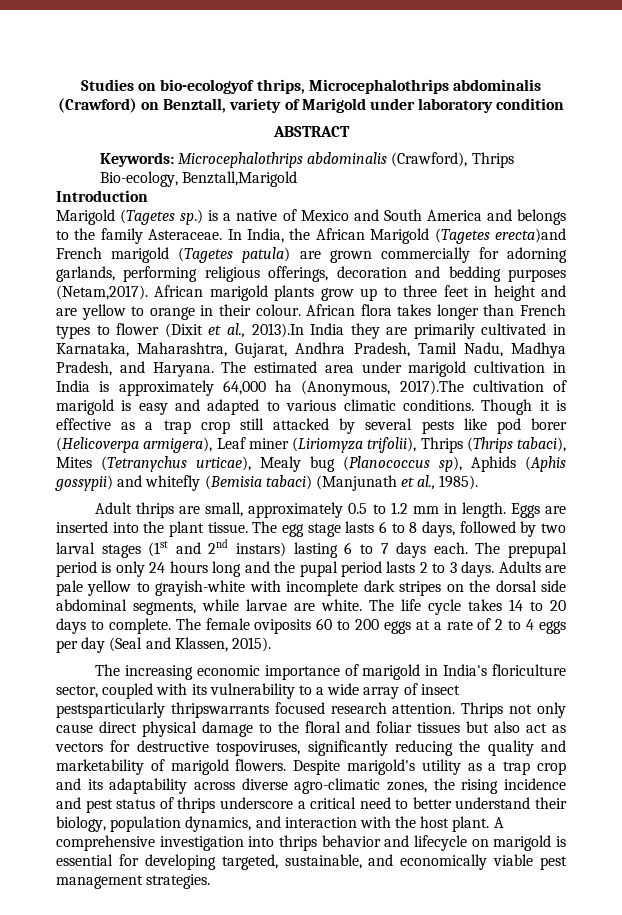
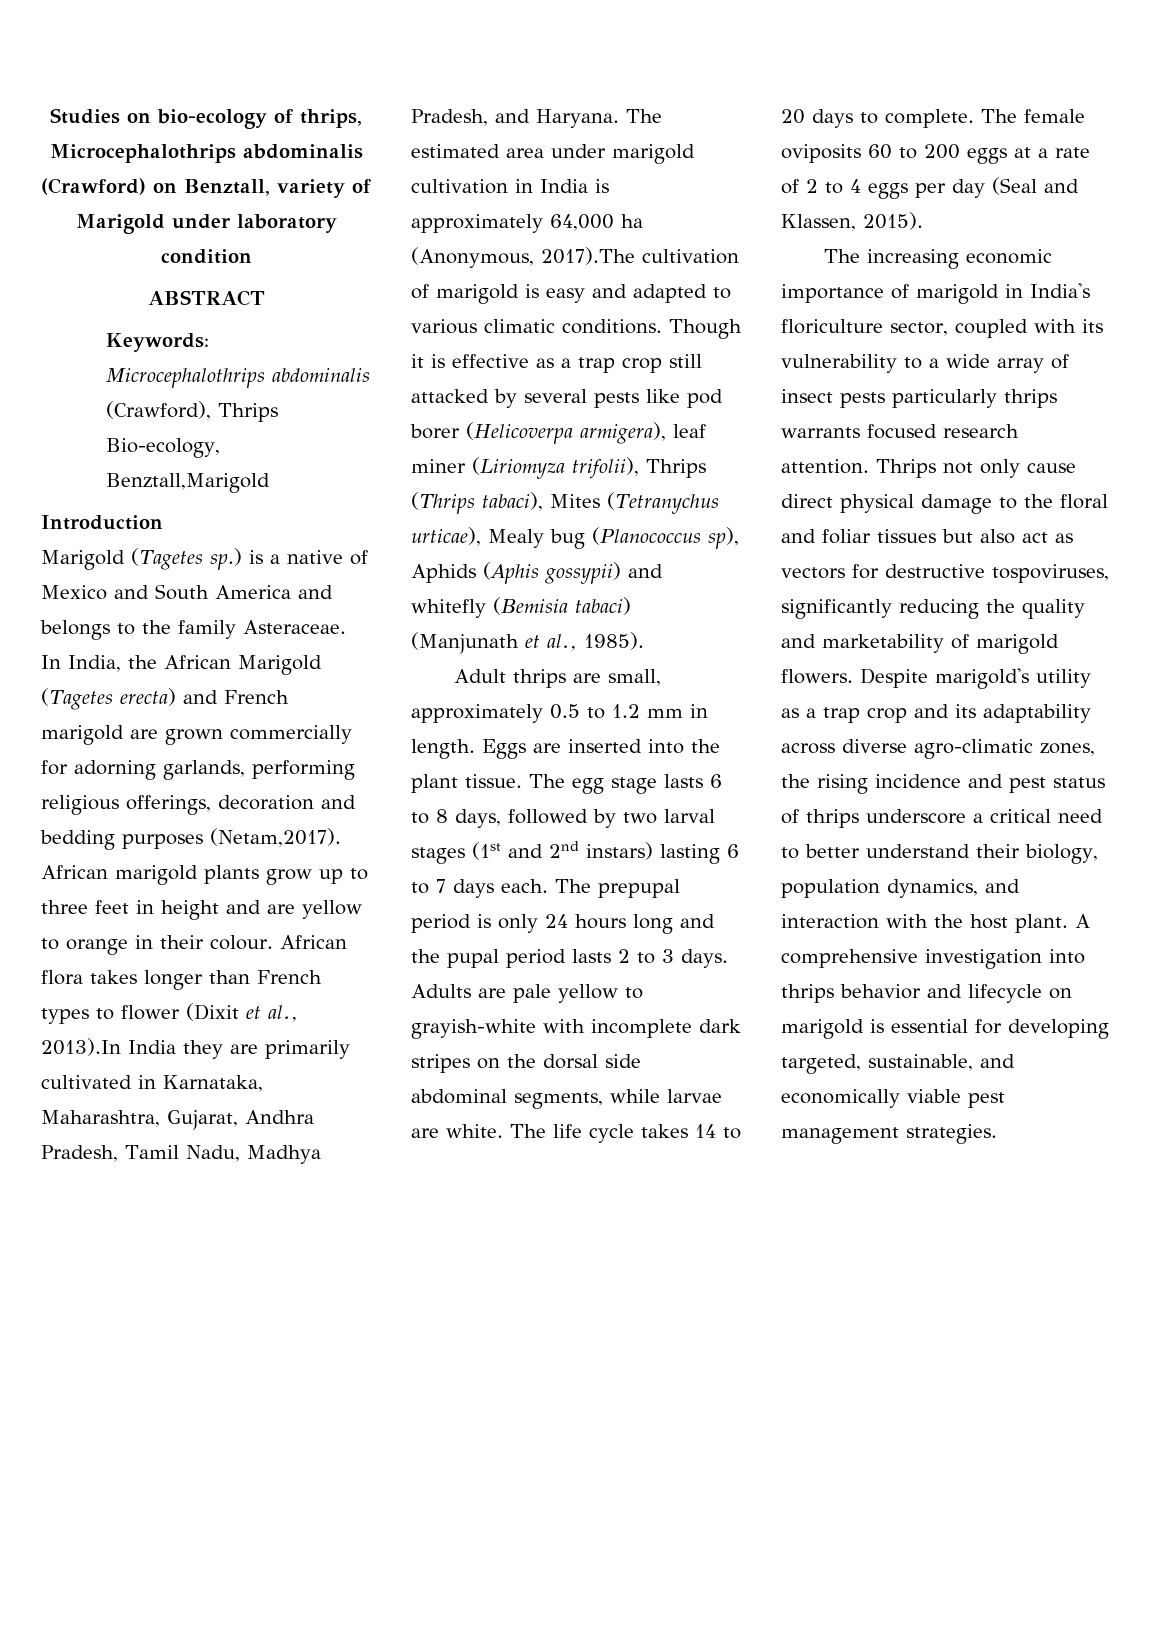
[160,79,255,94] bio-ecologyof -> [157,109,293,129] bio-ecology of
[494,228,566,243] [56,247,291,263] erecta)and French marigold (Tagetes patula) -> [119,688,289,706] [41,725,124,745] erecta) and French marigold
[216,437,246,449] Leaf -> [673,424,706,438] leaf
[56,702,269,718] pestsparticularly thripswarrants -> [840,389,1057,408] [781,427,860,438] pests particularly thrips warrants

